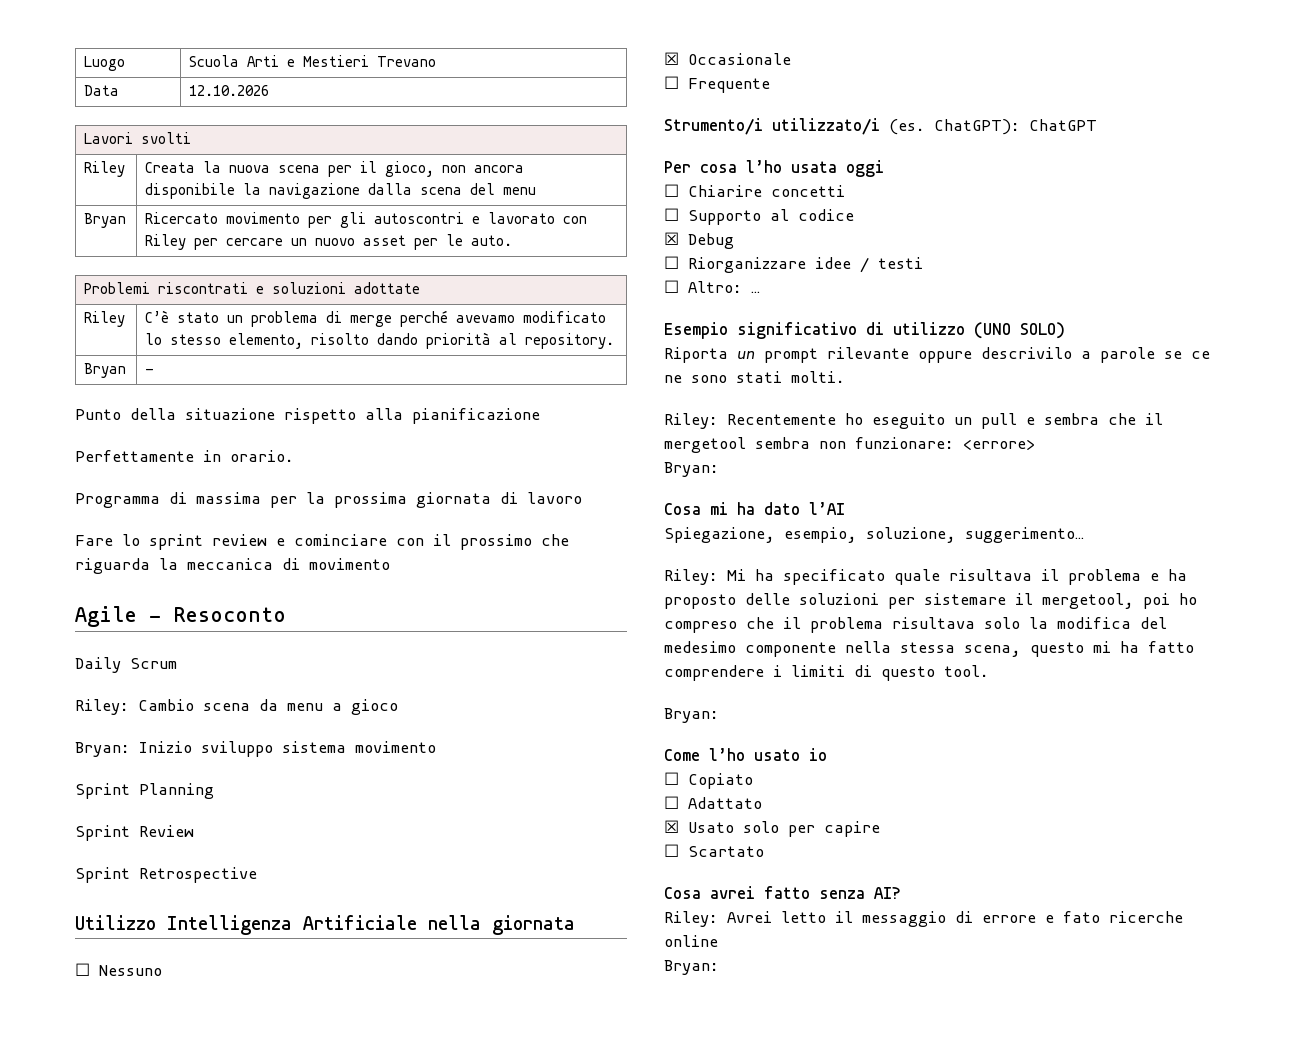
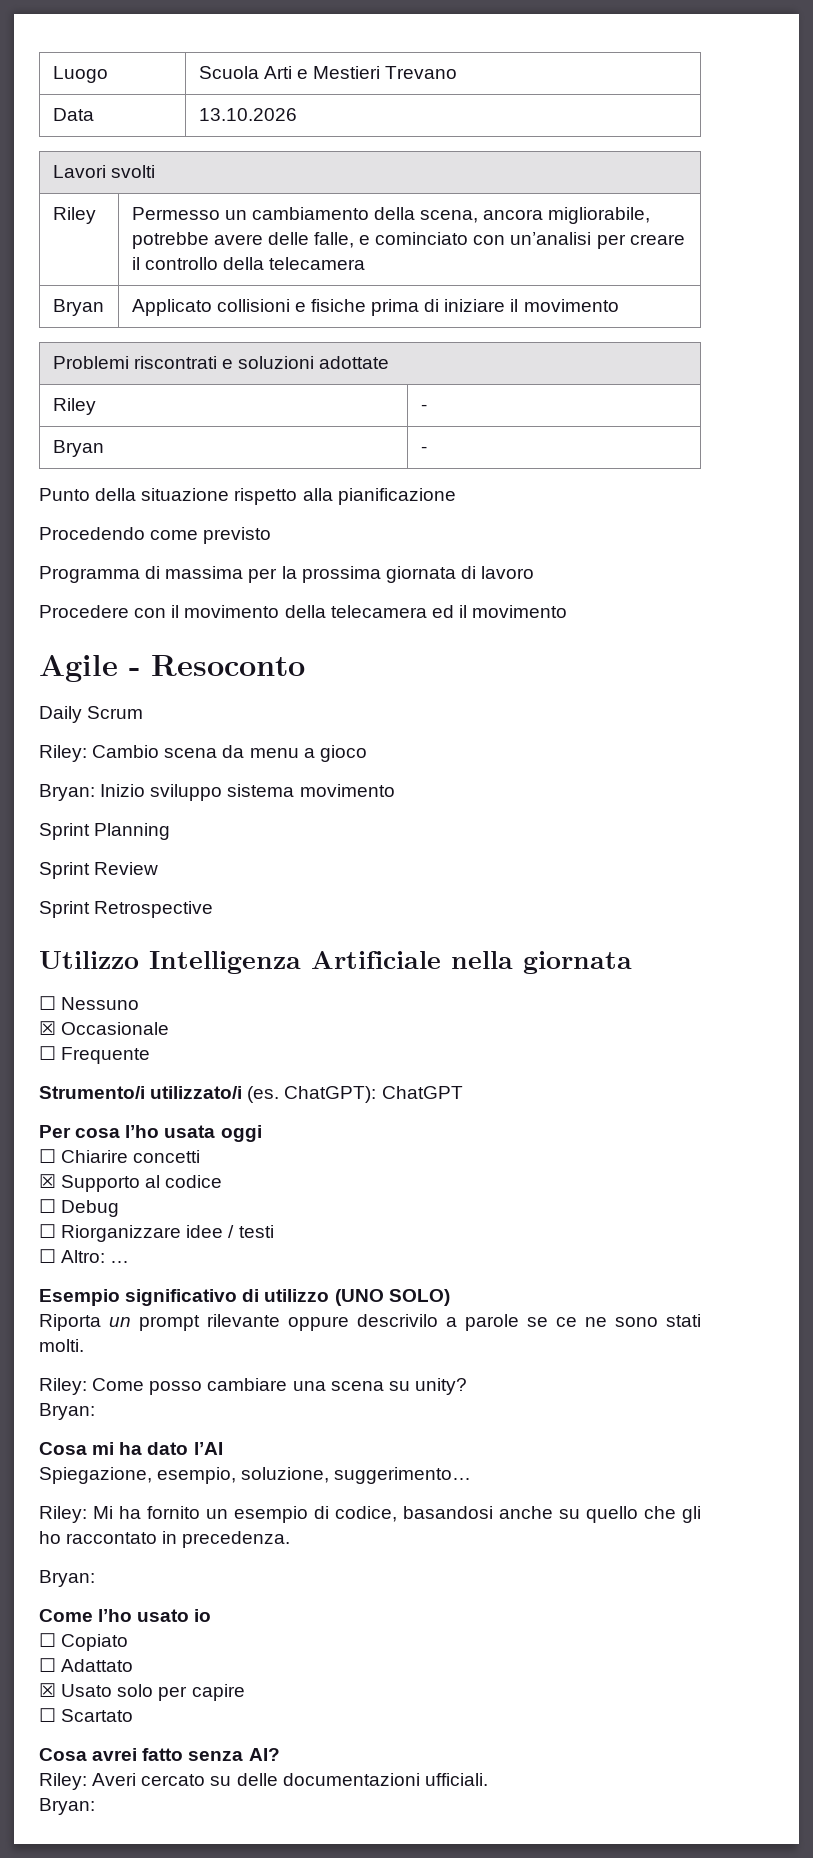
[189,85,270,96] 12.10.2026 -> [198,108,297,121] 13.10.2026
[145,161,525,177] [145,183,537,199] [84,213,127,228] [145,212,588,228] [145,234,513,250] Creata la nuova scena per il gioco, non ancora disponibile la navigazione dalla scena del menu // Bryan | Ricercato movimento per gli autoscontri e lavorato con Riley per cercare un nuovo asset per le auto. -> [131,207,651,224] [131,232,685,249] [131,257,365,270] [52,299,104,316] [131,299,619,316] Permesso un cambiamento della scena, ancora migliorabile, potrebbe avere delle falle, e cominciato con un’analisi per creare il controllo della telecamera // Bryan | Applicato collisioni e fisiche prima di iniziare il movimento
[145,310,607,327] [145,332,615,349] C’è stato un problema di merge perché avevamo modificato lo stesso elemento, risolto dando priorità al repository. -> [420,404,427,411] -
[75,450,294,462] Perfettamente in orario. -> [39,527,272,544] Procedendo come previsto
[75,534,569,550] [75,558,300,574] Fare lo sprint review e cominciare con il prossimo che riguarda la meccanica di -> [39,605,467,618] Procedere con il movimento della telecamera ed il
[664,208,679,221] ☐ -> [39,1174,56,1188] ☒
[664,232,679,245] ☒ -> [39,1199,56,1213] ☐
[727,413,1163,429] [664,437,1035,453] Recentemente ho eseguito un pull e sembra che il mergetool sembra non funzionare: <errore> -> [92,1378,467,1395] Come posso cambiare una scena su unity?
[783,569,1187,585] [664,593,1197,609] [664,617,1167,633] [664,641,1194,657] [664,665,989,681] specificato quale risultava il problema e ha proposto delle soluzioni per sistemare il mergetool, poi ho compreso che il problema risultava solo la modifica del medesimo componente nella stessa scena, questo mi ha fatto comprendere i limiti di questo tool. -> [147,1506,701,1523] [39,1531,291,1548] fornito un esempio di codice, basandosi anche su quello che gli ho raccontato in precedenza.
[727,911,1183,927] [664,935,718,947] Avrei letto il messaggio di errore e fato ricerche online -> [92,1773,488,1786] Averi cercato su delle documentazioni ufficiali.

